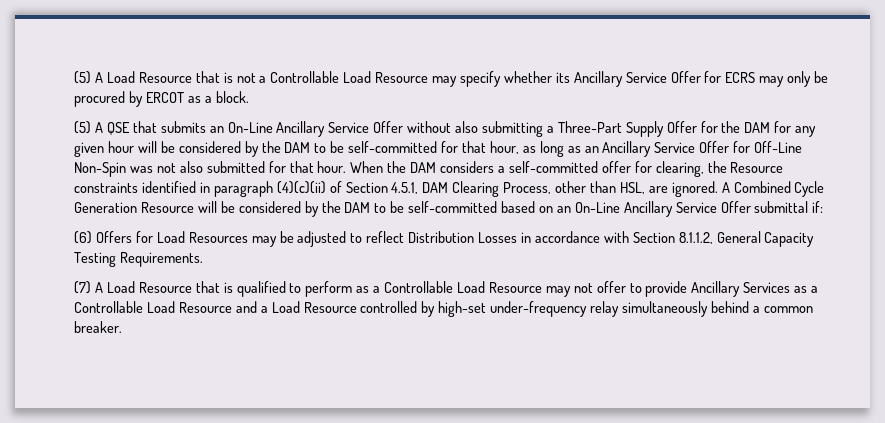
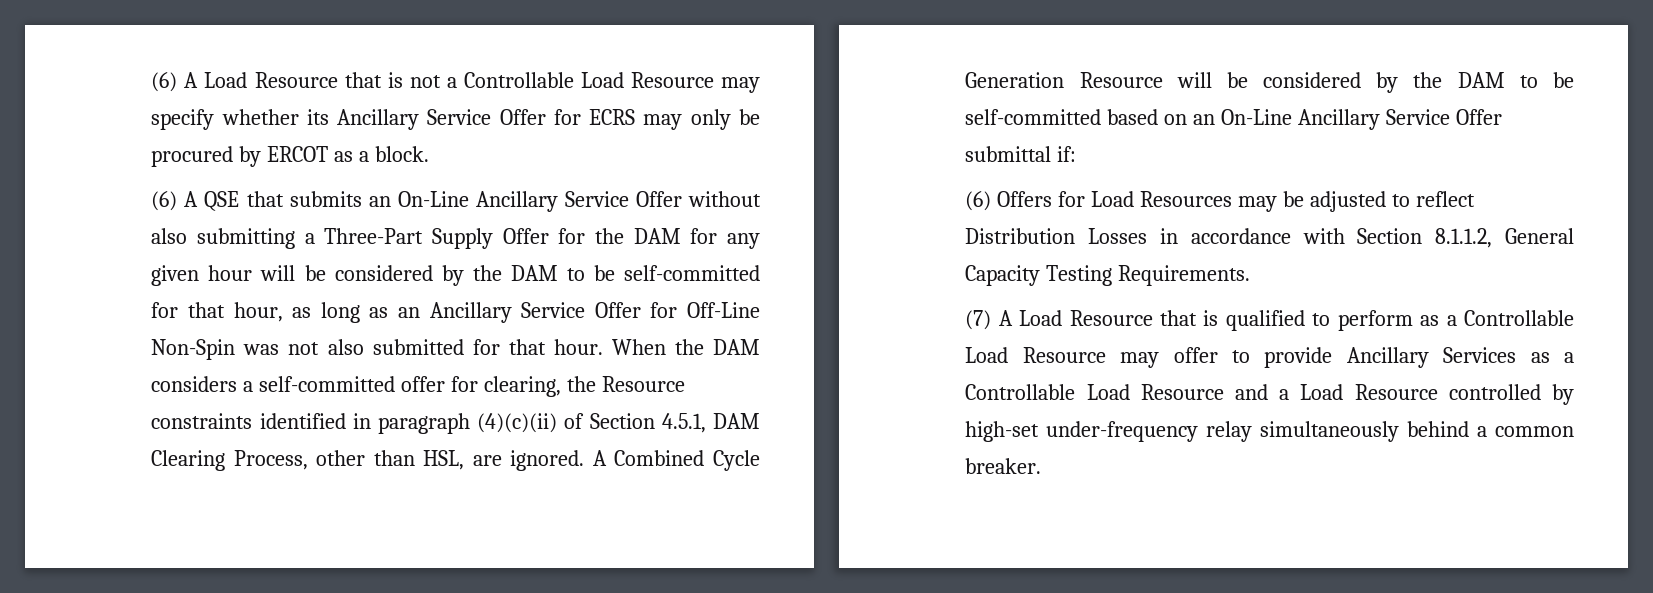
[74,71,92,84] (5) -> [151,72,178,92] (6)
[74,121,92,134] (5) -> [151,191,178,211] (6)
[573,283,593,293] not -> (1160, 360) none

